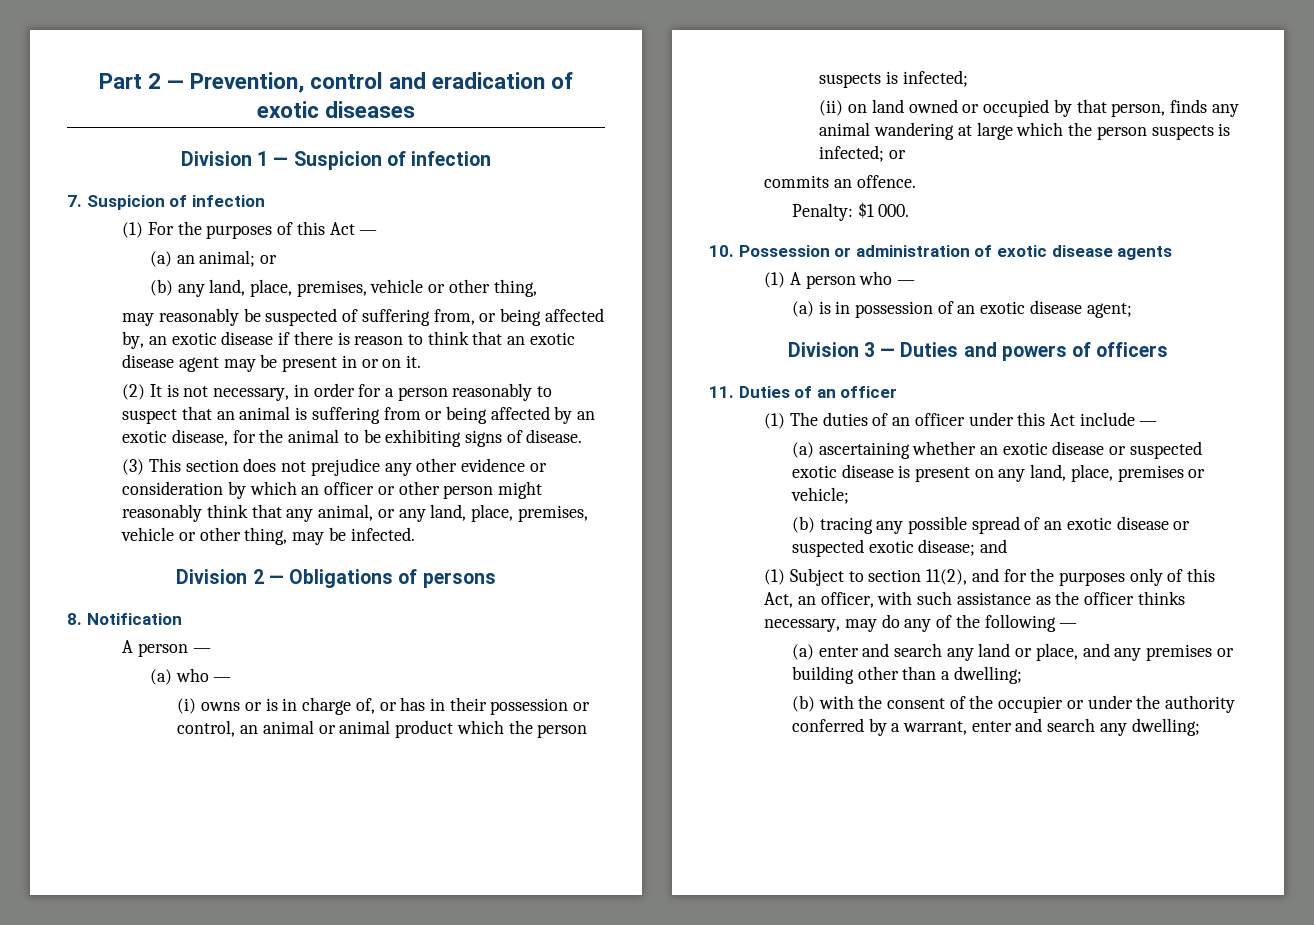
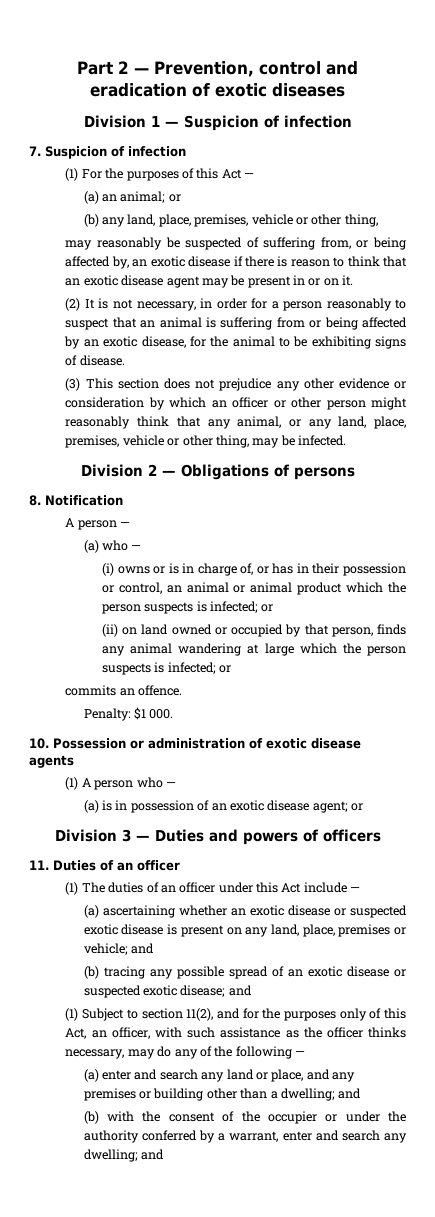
(968, 78) none -> [261,604,274,612] or
(1132, 310) none -> [351,803,364,811] or
(849, 495) none -> [131,943,155,954] and
(1022, 675) none -> [338,1088,362,1099] and
(1200, 727) none -> [141,1149,165,1160] and

